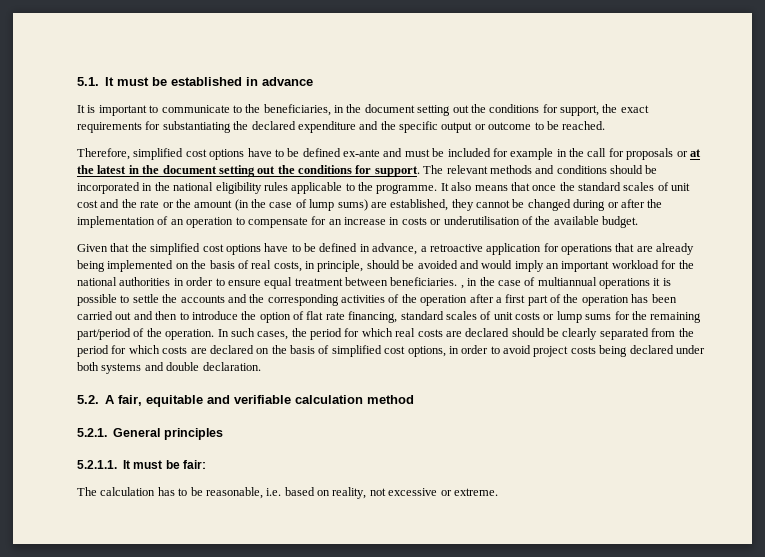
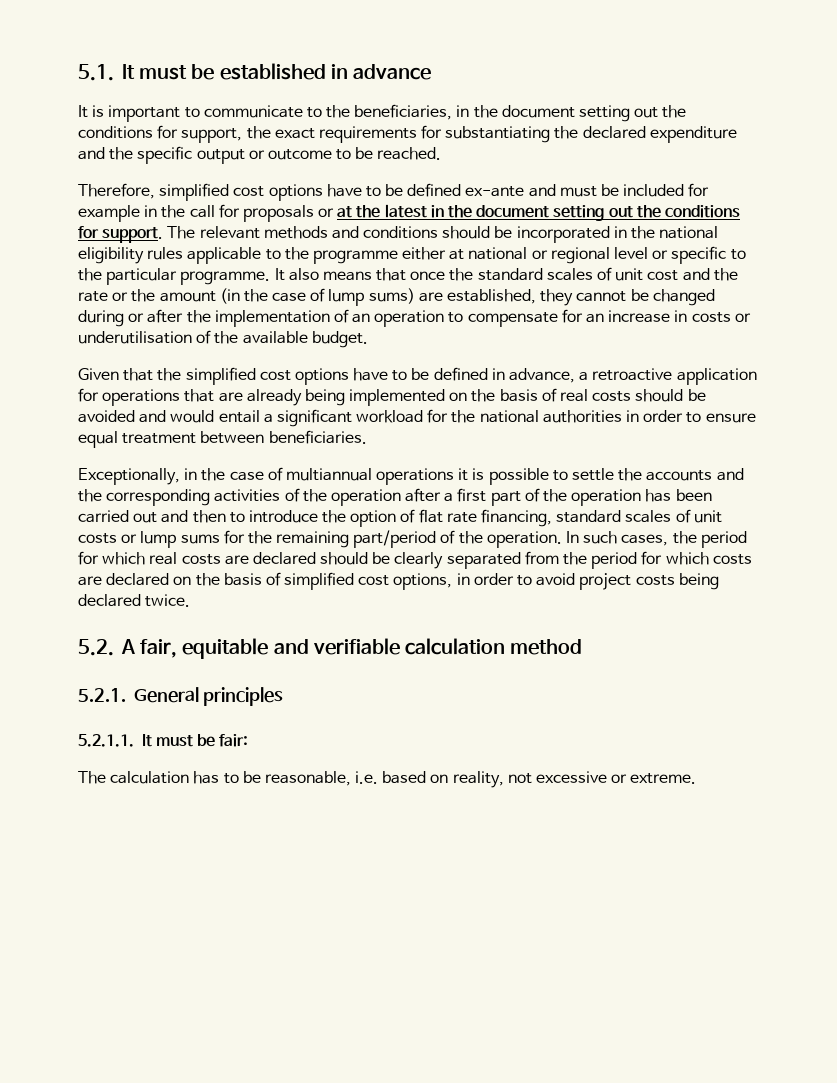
(373, 186) none -> [312,246,746,264] [78,268,178,285] programme either at national or regional level or specific to the particular
[273,260,364,272] costs, in principle, -> [592,391,632,402] costs
[514,260,610,272] imply an important -> [218,409,352,427] entail a significant
[460,285,464,289] , -> [78,468,180,485] // Exceptionally,
[675,345,705,354] [77,362,261,374] under both systems and double declaration. -> [145,594,191,607] twice.

